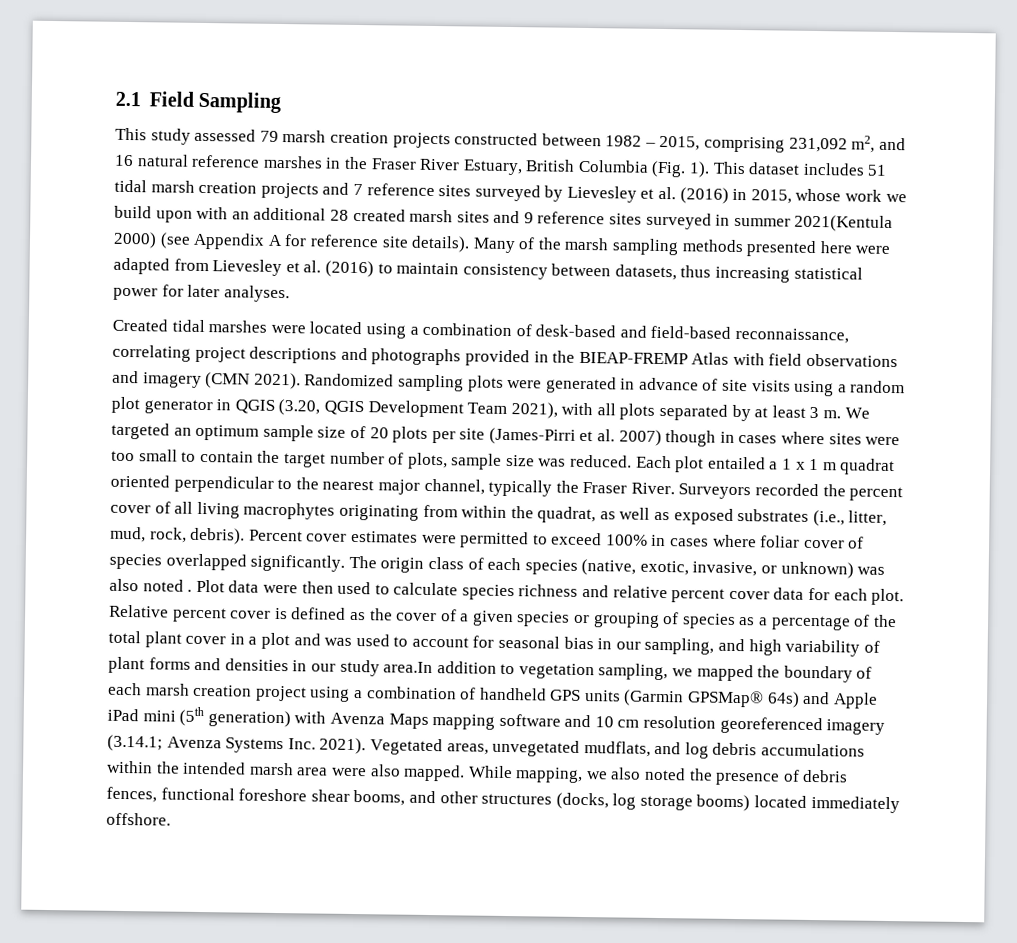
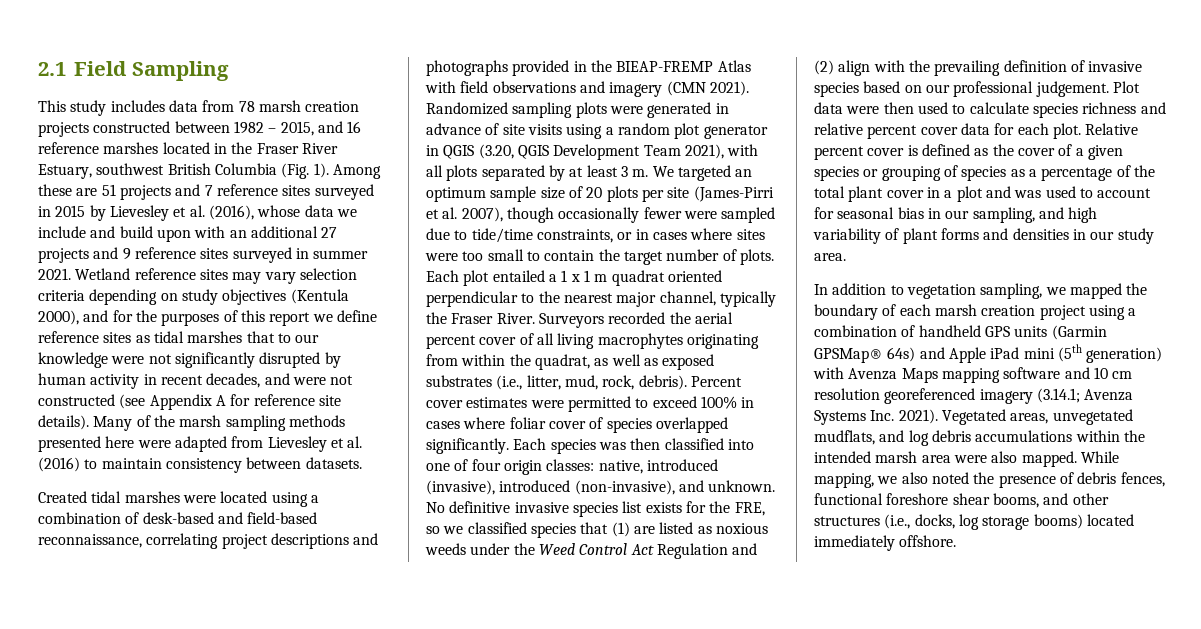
[194,128,279,142] assessed 79 -> [110,100,255,112] includes data from 78
[704,135,876,153] comprising 231,092 m2, -> (314, 128) none
[136,154,189,167] natural -> (362, 127) none
(323, 162) none -> [162,142,210,154] located
(523, 167) none -> [96,163,165,175] southwest
[712,161,888,176] [114,179,258,194] This dataset includes 51 tidal marsh creation -> [332,164,381,179] [38,184,116,196] Among these are 51
(541, 193) none -> [38,205,86,217] in 2015
[679,187,907,204] (2016) in 2015, whose work we -> [208,205,357,220] [38,226,116,238] (2016), whose data we include and
[329,208,490,223] 28 created marsh sites -> [321,227,338,238] [38,248,89,263] 27 projects
[794,214,894,233] [113,231,157,249] 2021(Kentula 2000) -> [38,268,357,284] [38,289,349,305] [38,310,377,326] [38,331,320,343] [38,352,341,368] [38,373,354,389] [38,394,115,406] 2021. Wetland reference sites may vary selection criteria depending on study objectives (Kentula 2000), and for the purposes of this report we define reference sites as tidal marshes that to our knowledge were not significantly disrupted by human activity in recent decades, and were not constructed
[614,264,863,283] [113,284,290,303] datasets, thus increasing statistical power for later analyses. -> [305,457,362,469] datasets.
[618,429,717,447] 2007) though -> [461,207,776,223] [426,228,633,243] 2007), though occasionally fewer were sampled due to tide/time constraints, or
[407,452,633,470] plots, sample size was reduced. -> [739,249,774,265] plots.
(846, 490) none -> [694,312,733,324] aerial
[348,555,886,579] [109,578,193,592] The origin class of each species (native, exotic, invasive, or unknown) was also noted . -> [513,438,754,454] [426,459,718,475] [426,480,776,495] [426,501,765,517] [426,522,768,538] [425,543,758,559] [814,60,1143,76] [814,81,1109,97] Each species was then classified into one of four origin classes: native, introduced (invasive), introduced (non-invasive), and unknown. No definitive invasive species list exists for the FRE, so we classified species that (1) are listed as noxious weeds under the Weed Control Act Regulation and (2) align with the prevailing definition of invasive species based on our professional judgement.
[383,661,434,674] area.In -> [814,253,846,261] [814,284,828,295] area. // In
[555,792,609,810] (docks, -> [884,514,955,529] (i.e., docks,

